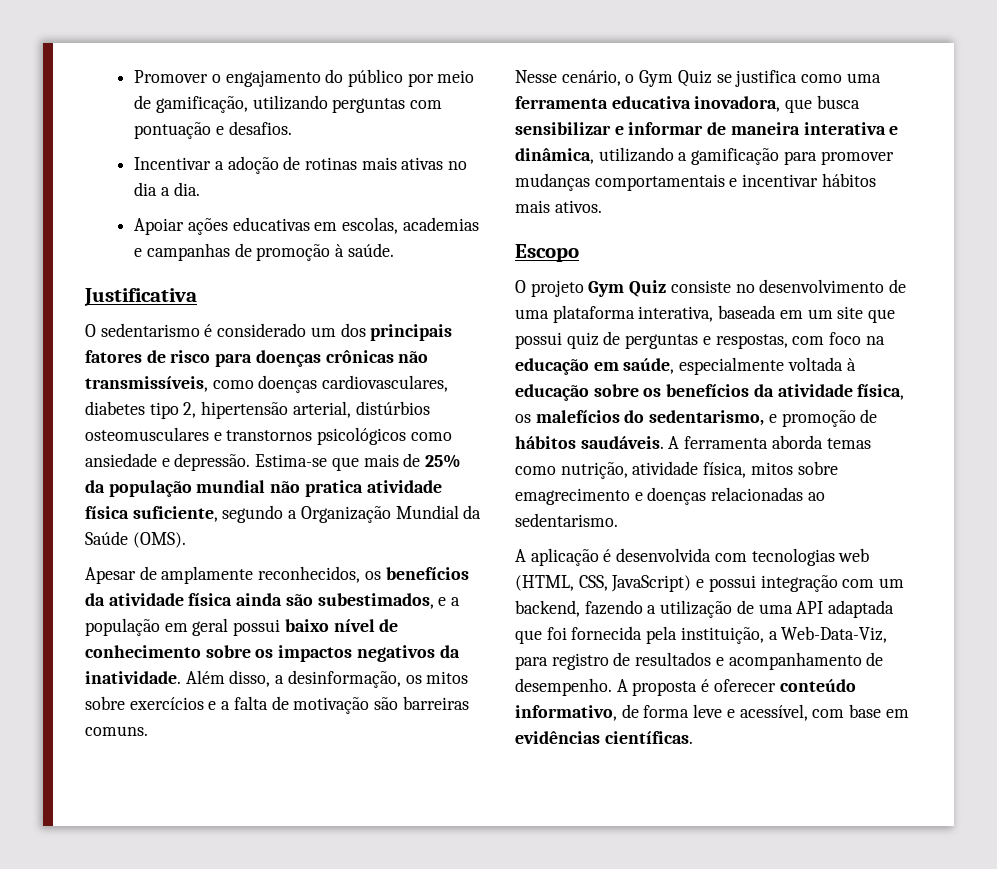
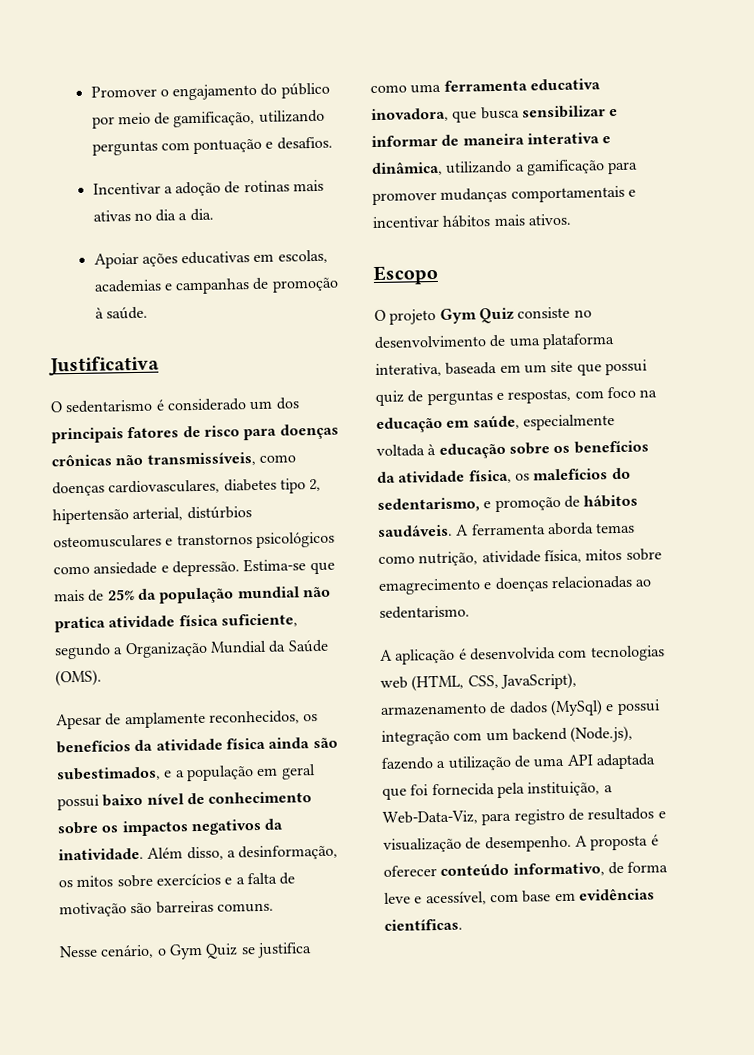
[611,575,692,592] JavaScript) -> [499,672,577,690] [380,699,603,717] JavaScript), armazenamento de dados (MySql)
[515,600,580,617] backend, -> [511,725,634,743] backend (Node.js),
[728,652,862,670] acompanhamento -> [383,837,462,853] visualização

